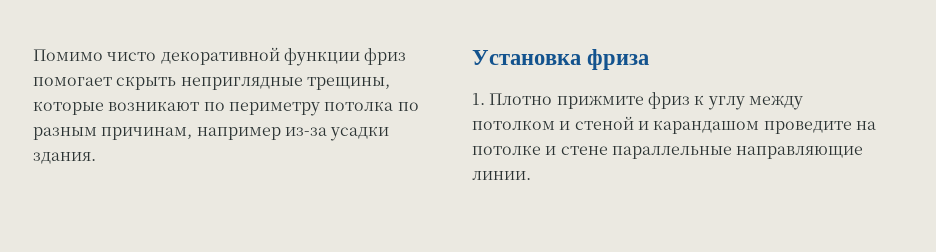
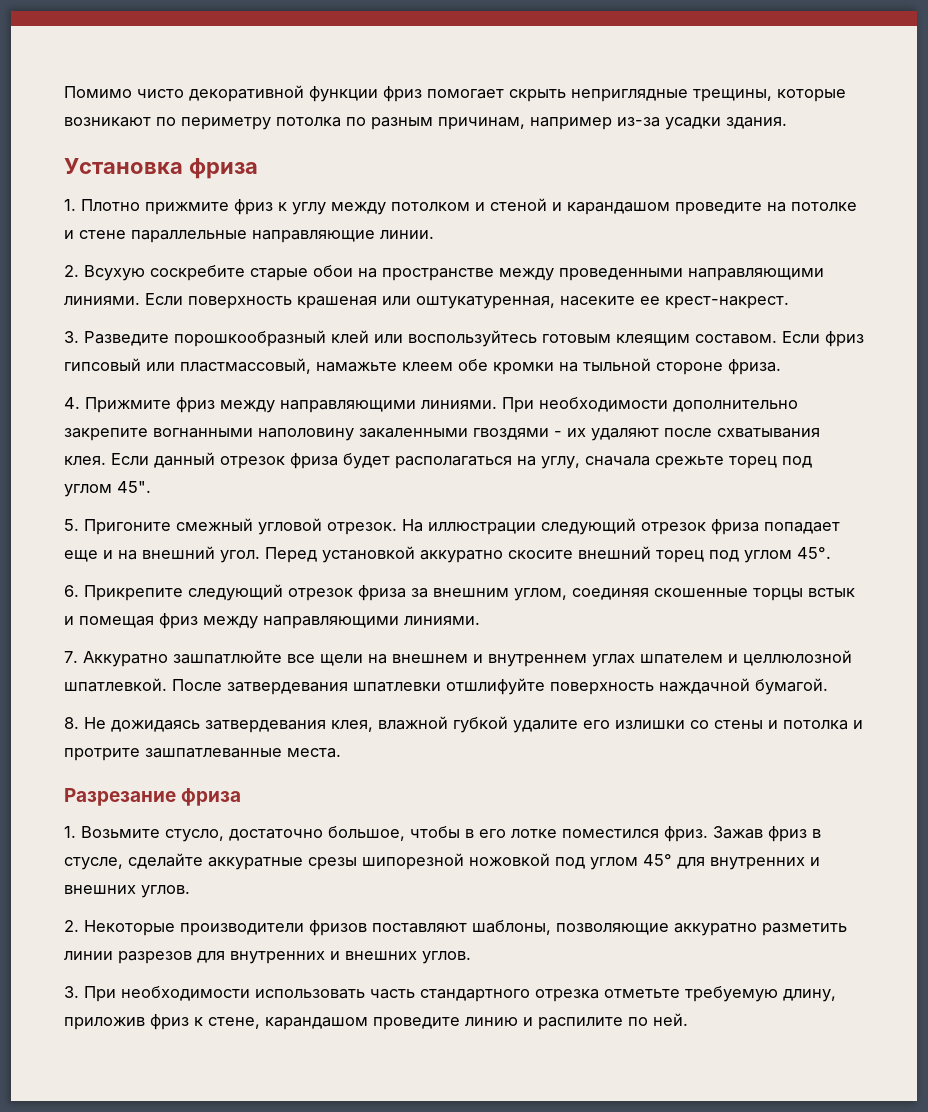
(531, 175) none -> [64,265,824,281] [64,293,789,309] [64,330,864,347] [64,358,781,375] [64,397,798,413] [64,428,820,441] [64,452,812,469] [64,481,151,497] [64,518,840,535] [64,546,831,563] [64,584,855,601] [64,613,480,629] [64,650,852,667] [64,678,828,695] [64,716,863,733] [64,748,341,761] [64,788,242,806] [64,826,821,842] [64,853,820,870] [64,885,190,898] [64,920,847,936] [64,951,471,964] [64,986,836,1002] [64,1013,688,1030] // 2. Всухую соскребите старые обои на пространстве между проведенными направляющими линиями. Если поверхность крашеная или оштукатуренная, насеките ее крест-накрест. // 3. Разведите порошкообразный клей или воспользуйтесь готовым клеящим составом. Если фриз гипсовый или пластмассовый, намажьте клеем обе кромки на тыльной стороне фриза. // 4. Прижмите фриз между направляющими линиями. При необходимости дополнительно закрепите вогнанными наполовину закаленными гвоздями - их удаляют после схватывания клея. Если данный отрезок фриза будет располагаться на углу, сначала срежьте торец под углом 45". // 5. Пригоните смежный угловой отрезок. На иллюстрации следующий отрезок фриза попадает еще и на внешний угол. Перед установкой аккуратно скосите внешний торец под углом 45°. // 6. Прикрепите следующий отрезок фриза за внешним углом, соединяя скошенные торцы встык и помещая фриз между направляющими линиями. // 7. Аккуратно зашпатлюйте все щели на внешнем и внутреннем углах шпателем и целлюлозной шпатлевкой. После затвердевания шпатлевки отшлифуйте поверхность наждачной бумагой. // 8. Не дожидаясь затвердевания клея, влажной губкой удалите его излишки со стены и потолка и протрите зашпатлеванные места. // Разрезание фриза // 1. Возьмите стусло, достаточно большое, чтобы в его лотке поместился фриз. Зажав фриз в стусле, сделайте аккуратные срезы шипорезной ножовкой под углом 45° для внутренних и внешних углов. // 2. Некоторые производители фризов поставляют шаблоны, позволяющие аккуратно разметить линии разрезов для внутренних и внешних углов. // 3. При необходимости использовать часть стандартного отрезка отметьте требуемую длину, приложив фриз к стене, карандашом проведите линию и распилите по ней.

